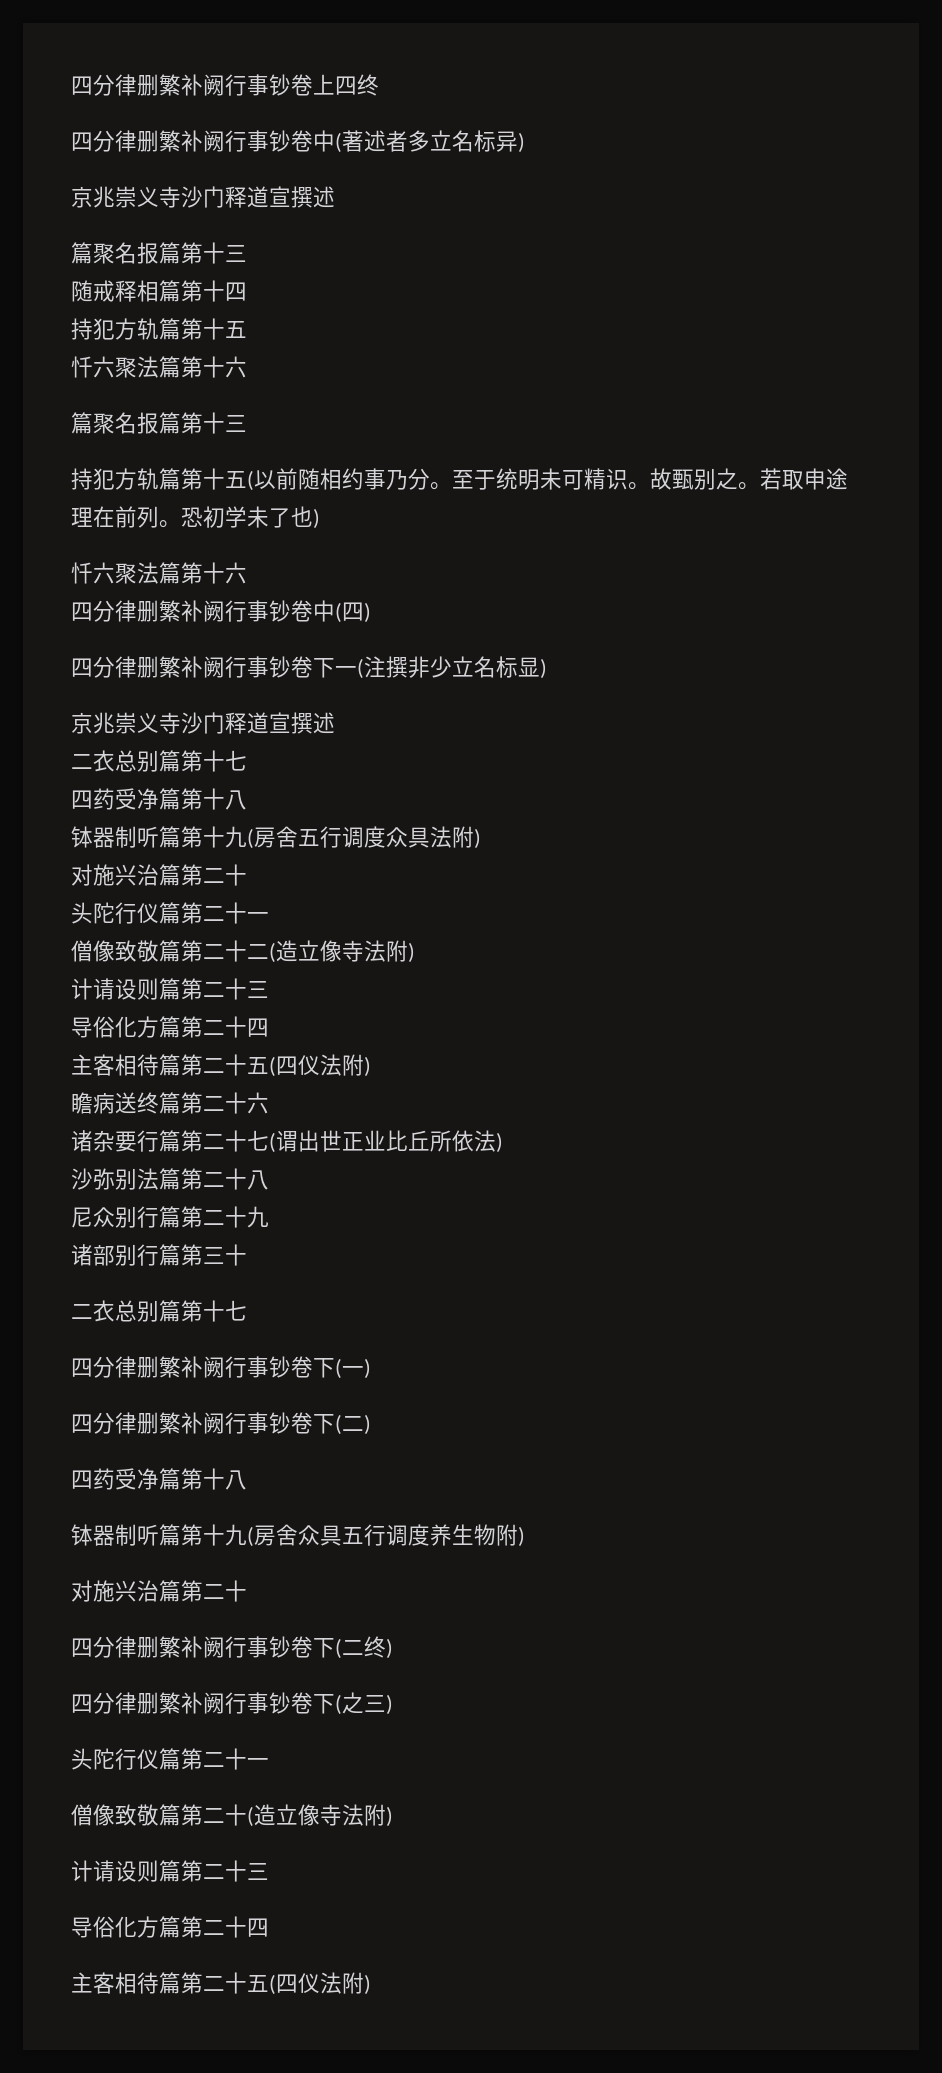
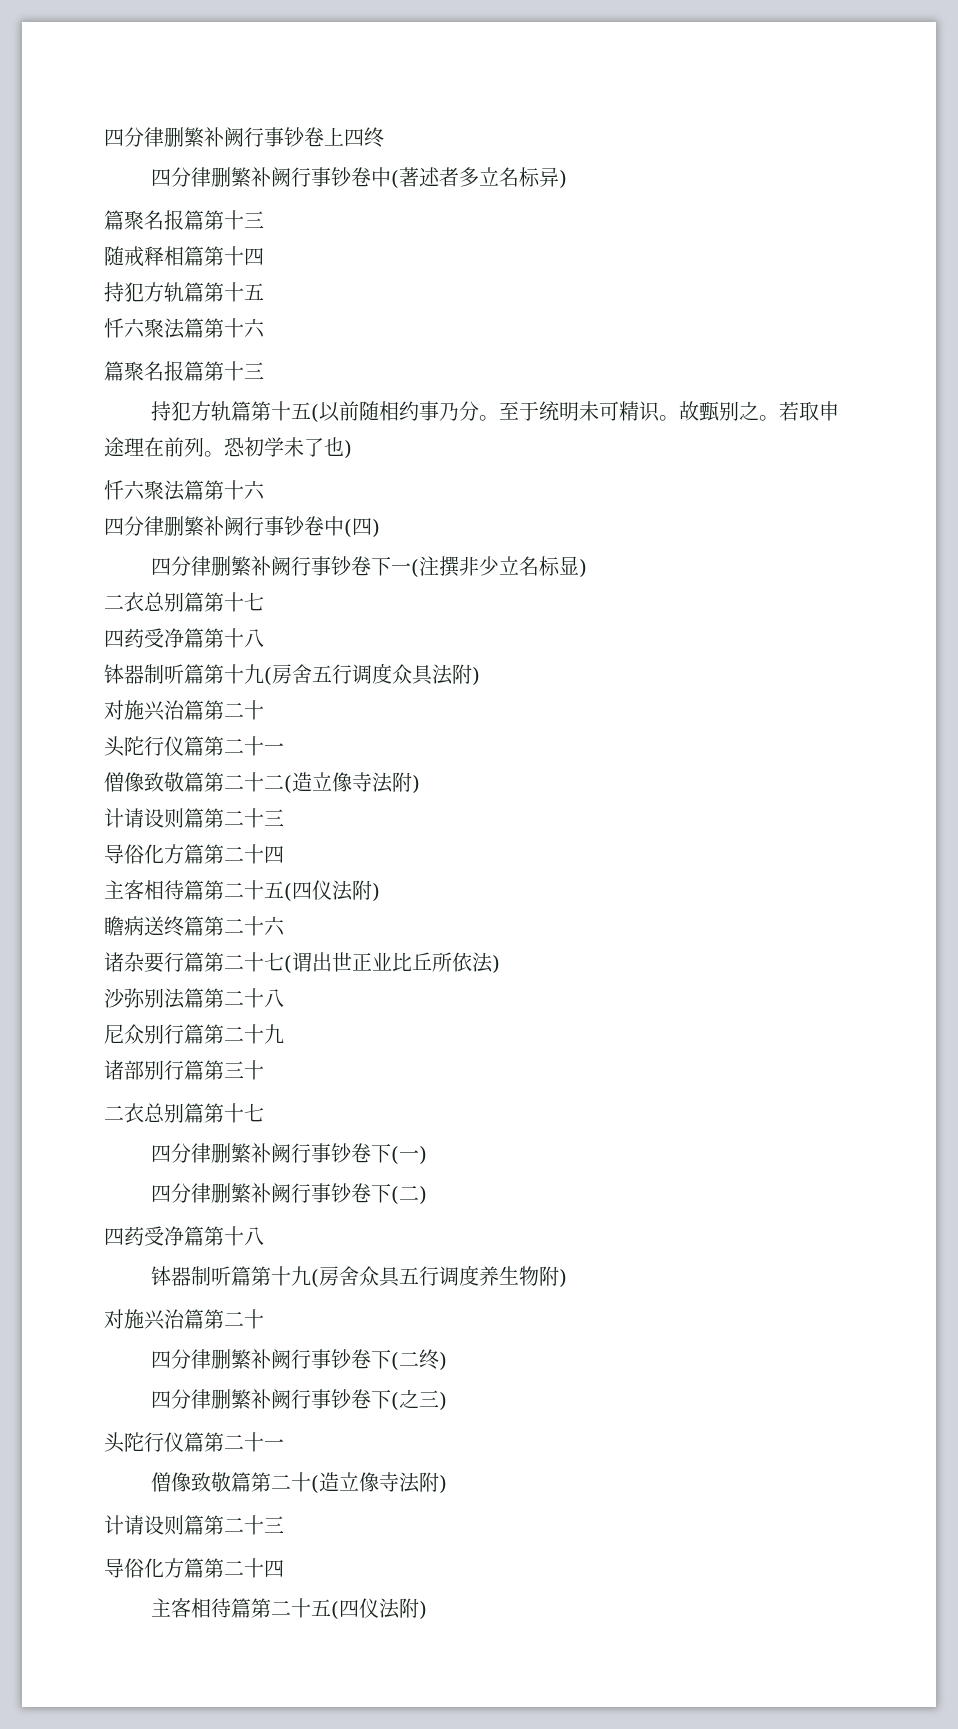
[71,186,335,208] // 京兆崇义寺沙门释道宣撰述 -> (567, 179) none
[71,712,335,734] // 京兆崇义寺沙门释道宣撰述 -> (587, 568) none

